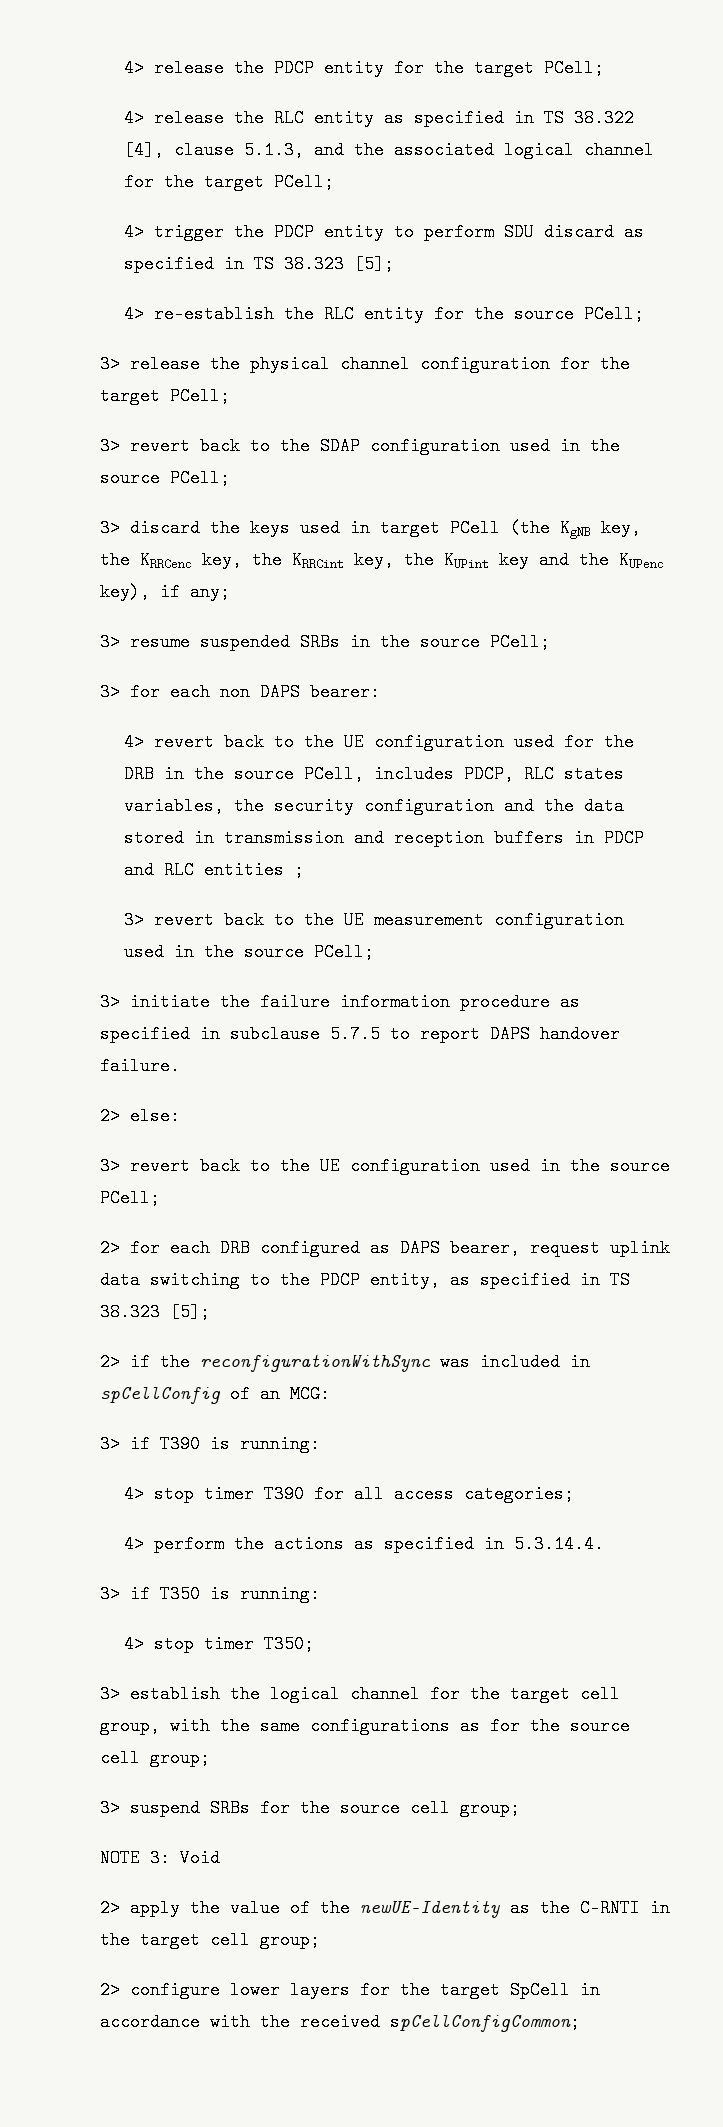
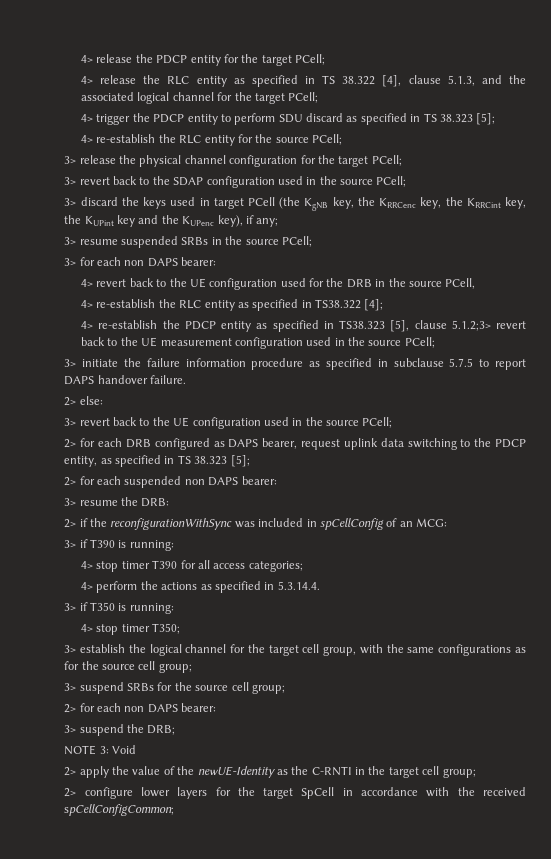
[373,765,624,783] [123,797,624,815] [123,829,644,847] [123,861,304,879] [123,911,144,929] includes PDCP, RLC states variables, the security configuration and the data stored in transmission and reception buffers in PDCP and RLC entities ; // 3> -> [81,299,384,311] [81,320,491,332] // 4> re-establish the RLC entity as specified in TS38.322 [4]; // 4> re-establish the PDCP entity as specified in TS38.323 [5], clause 5.1.2;3>
(210, 1312) none -> [64,476,277,488] [64,497,170,507] // 2> for each suspended non DAPS bearer: // 3> resume the DRB:
(520, 1808) none -> [64,703,217,713] [64,724,176,736] // 2> for each non DAPS bearer: // 3> suspend the DRB;

